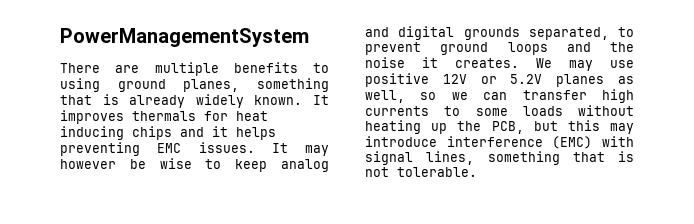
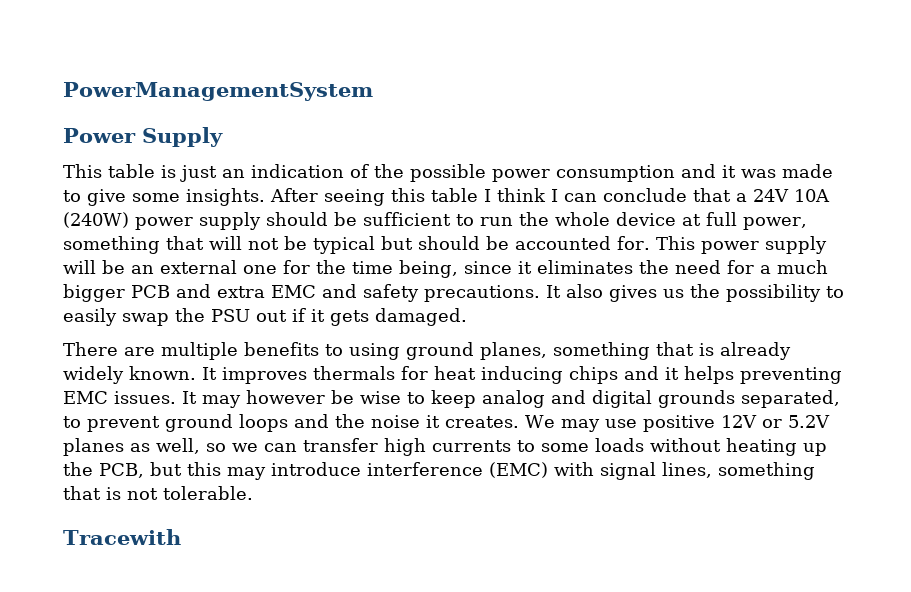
(309, 37) none -> [63,127,223,147] [63,164,833,182] [63,188,830,206] [63,212,807,230] [63,236,827,254] [63,260,828,278] [63,284,844,302] [63,308,467,326] // Power Supply // This table is just an indication of the possible power consumption and it was made to give some insights. After seeing this table I think I can conclude that a 24V 10A (240W) power supply should be sufficient to run the whole device at full power, something that will not be typical but should be accounted for. This power supply will be an external one for the time being, since it eliminates the need for a much bigger PCB and extra EMC and safety precautions. It also gives us the possibility to easily swap the PSU out if it gets damaged.
(477, 172) none -> [63,529,181,545] // Tracewith

